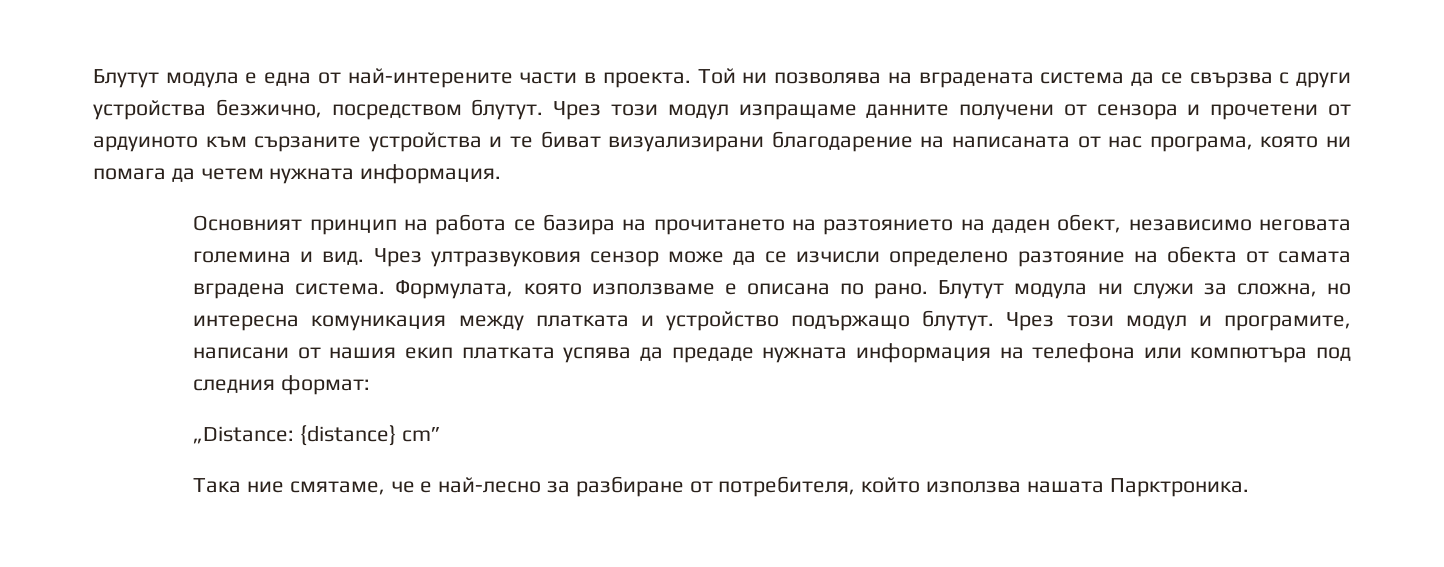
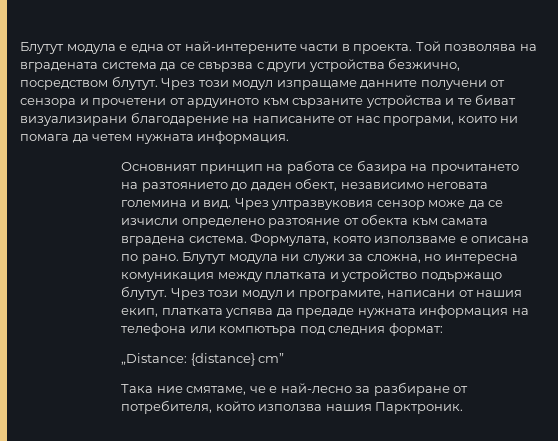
[742,72,768,83] ни -> (441, 46) none
[952,136,1070,148] написаната -> [252,116,335,123] написаните
[1149,136,1319,152] програма, която -> [383,116,497,126] програми, които
[960,219,985,231] на -> [231,182,248,191] до
[1133,246,1269,263] на обекта от -> [343,214,438,225] от обекта към
[405,347,454,359] екип -> [121,308,159,317] екип,
[1026,478,1249,497] нашата Парктроника. -> [325,402,464,414] нашия Парктроник.

